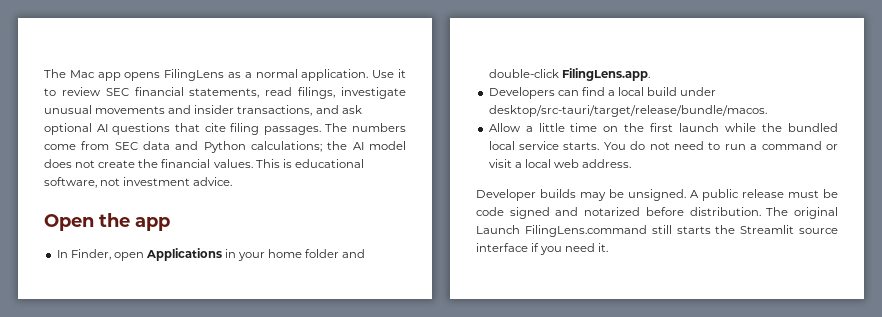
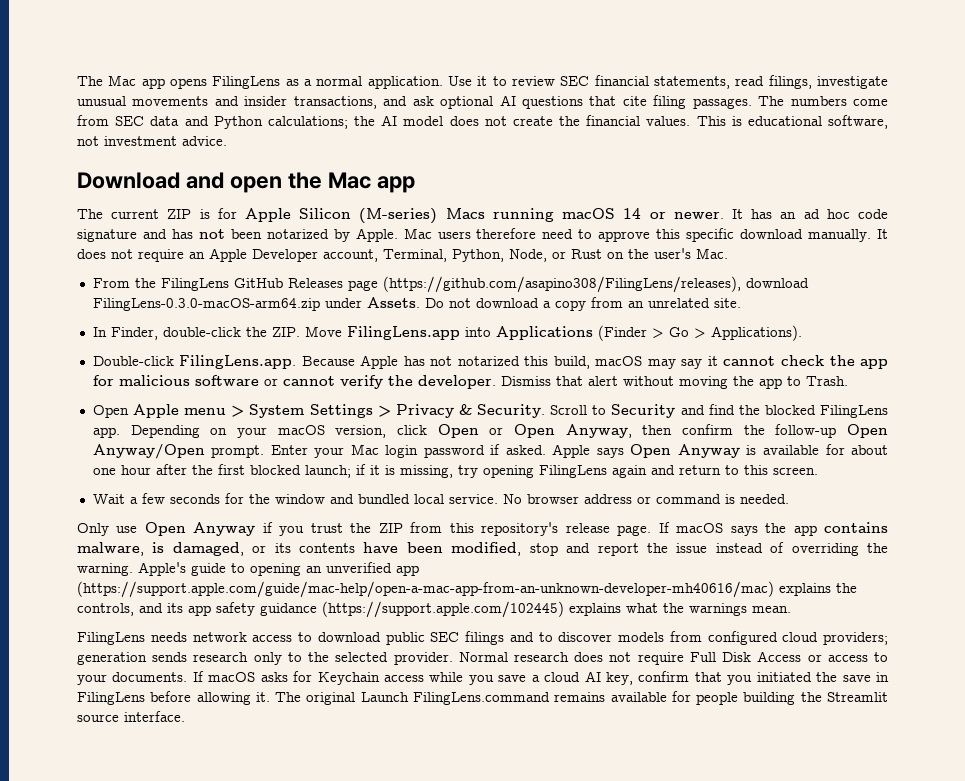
[44,213,170,231] [56,248,366,261] [488,68,650,81] [488,87,717,99] [488,105,767,117] [488,123,838,132] [488,141,838,150] [488,159,632,168] [476,189,838,201] [476,207,838,219] [476,225,838,237] [476,243,609,255] Open the app // In Finder, open Applications in your home folder and double-click FilingLens.app. // Developers can find a local build under desktop/src-tauri/target/release/bundle/macos. // Allow a little time on the first launch while the bundled local service starts. You do not need to run a command or visit a local web address. // Developer builds may be unsigned. A public release must be code signed and notarized before distribution. The original Launch FilingLens.command still starts the Streamlit source interface if you need it. -> [77,172,415,193] [77,208,889,224] [77,228,889,242] [77,248,728,262] [92,276,809,293] [92,297,741,311] [92,325,802,341] [92,355,888,369] [92,375,848,389] [92,404,888,418] [92,424,888,438] [92,444,888,459] [92,464,818,478] [92,493,789,504] [77,522,889,536] [77,542,888,556] [77,562,419,576] [77,581,857,598] [77,601,791,618] [77,631,888,645] [77,651,888,665] [77,671,890,685] [77,691,889,705] [77,711,185,722] Download and open the Mac app // The current ZIP is for Apple Silicon (M-series) Macs running macOS 14 or newer. It has an ad hoc code signature and has not been notarized by Apple. Mac users therefore need to approve this specific download manually. It does not require an Apple Developer account, Terminal, Python, Node, or Rust on the user's Mac. // From the FilingLens GitHub Releases page (https://github.com/asapino308/FilingLens/releases), download FilingLens-0.3.0-macOS-arm64.zip under Assets. Do not download a copy from an unrelated site. // In Finder, double-click the ZIP. Move FilingLens.app into Applications (Finder > Go > Applications). // Double-click FilingLens.app. Because Apple has not notarized this build, macOS may say it cannot check the app for malicious software or cannot verify the developer. Dismiss that alert without moving the app to Trash. // Open Apple menu > System Settings > Privacy & Security. Scroll to Security and find the blocked FilingLens app. Depending on your macOS version, click Open or Open Anyway, then confirm the follow-up Open Anyway/Open prompt. Enter your Mac login password if asked. Apple says Open Anyway is available for about one hour after the first blocked launch; if it is missing, try opening FilingLens again and return to this screen. // Wait a few seconds for the window and bundled local service. No browser address or command is needed. // Only use Open Anyway if you trust the ZIP from this repository's release page. If macOS says the app contains malware, is damaged, or its contents have been modified, stop and report the issue instead of overriding the warning. Apple's guide to opening an unverified app (https://support.apple.com/guide/mac-help/open-a-mac-app-from-an-unknown-developer-mh40616/mac) explains the controls, and its app safety guidance (https://support.apple.com/102445) explains what the warnings mean. // FilingLens needs network access to download public SEC filings and to discover models from configured cloud providers; generation sends research only to the selected provider. Normal research does not require Full Disk Access or access to your documents. If macOS asks for Keychain access while you save a cloud AI key, confirm that you initiated the save in FilingLens before allowing it. The original Launch FilingLens.command remains available for people building the Streamlit source interface.

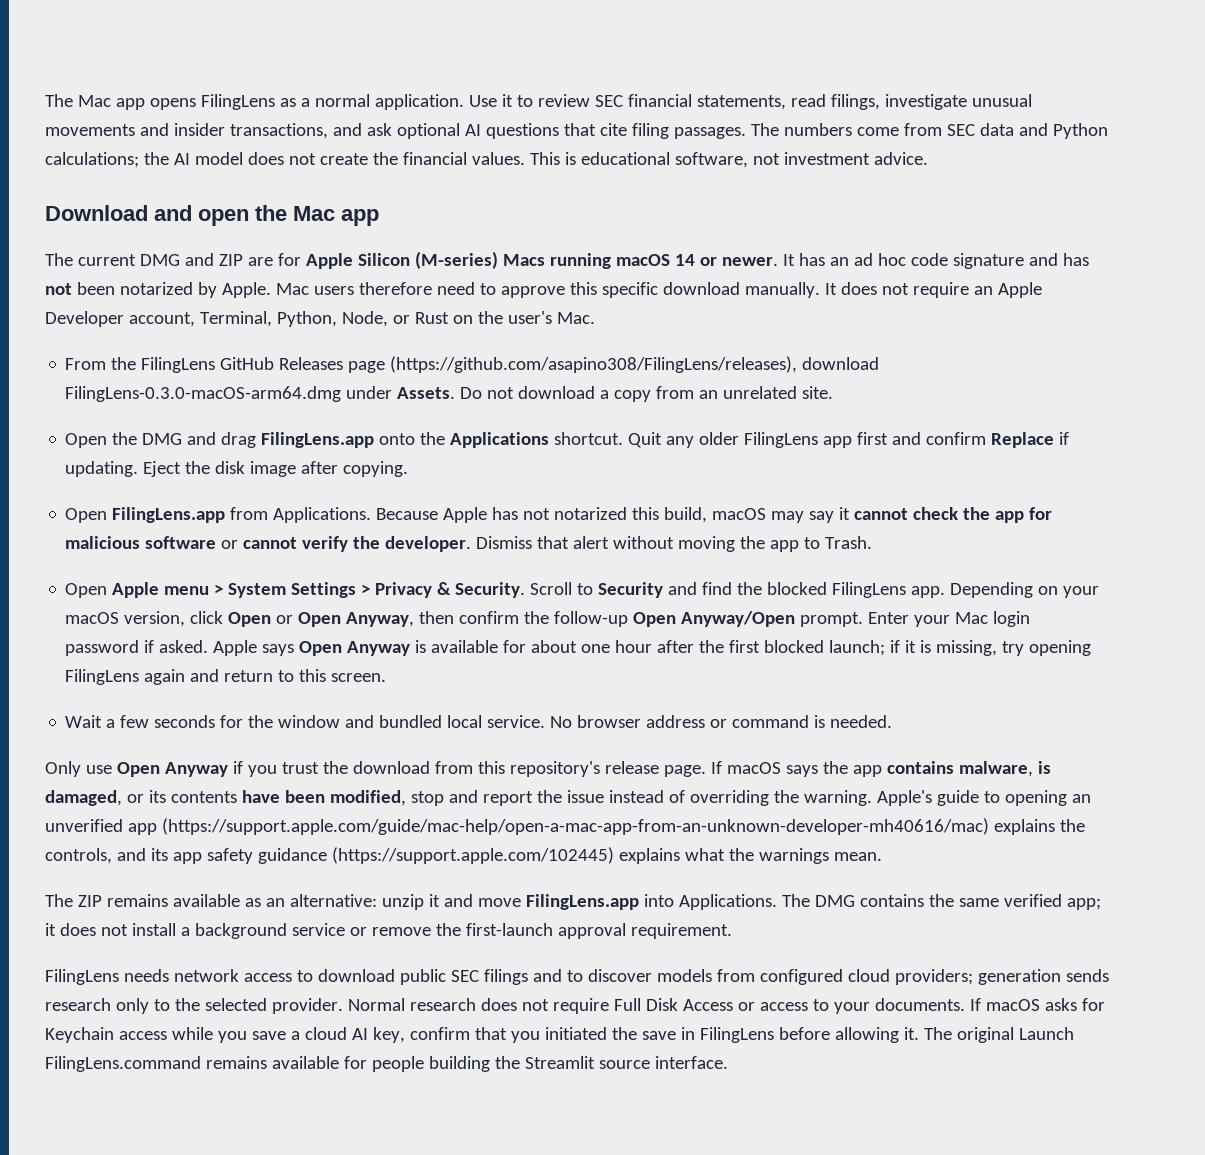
[167,209,210,219] ZIP is -> [139,253,273,266] DMG and ZIP are
[92,298,320,311] FilingLens-0.3.0-macOS-arm64.zip -> [65,386,342,402] FilingLens-0.3.0-macOS-arm64.dmg
[92,325,802,341] [92,355,297,369] In Finder, double-click the ZIP. Move FilingLens.app into Applications (Finder > Go > Applications). // Double-click FilingLens.app. -> [65,432,1070,448] [65,461,409,477] [65,507,372,523] Open the DMG and drag FilingLens.app onto the Applications shortcut. Quit any older FilingLens app first and confirm Replace if updating. Eject the disk image after copying. // Open FilingLens.app from Applications.
[378,523,403,533] ZIP -> [352,761,430,774] download
(791, 609) none -> [45,894,1101,910] [45,923,732,939] // The ZIP remains available as an alternative: unzip it and move FilingLens.app into Applications. The DMG contains the same verified app; it does not install a background service or remove the first-launch approval requirement.

